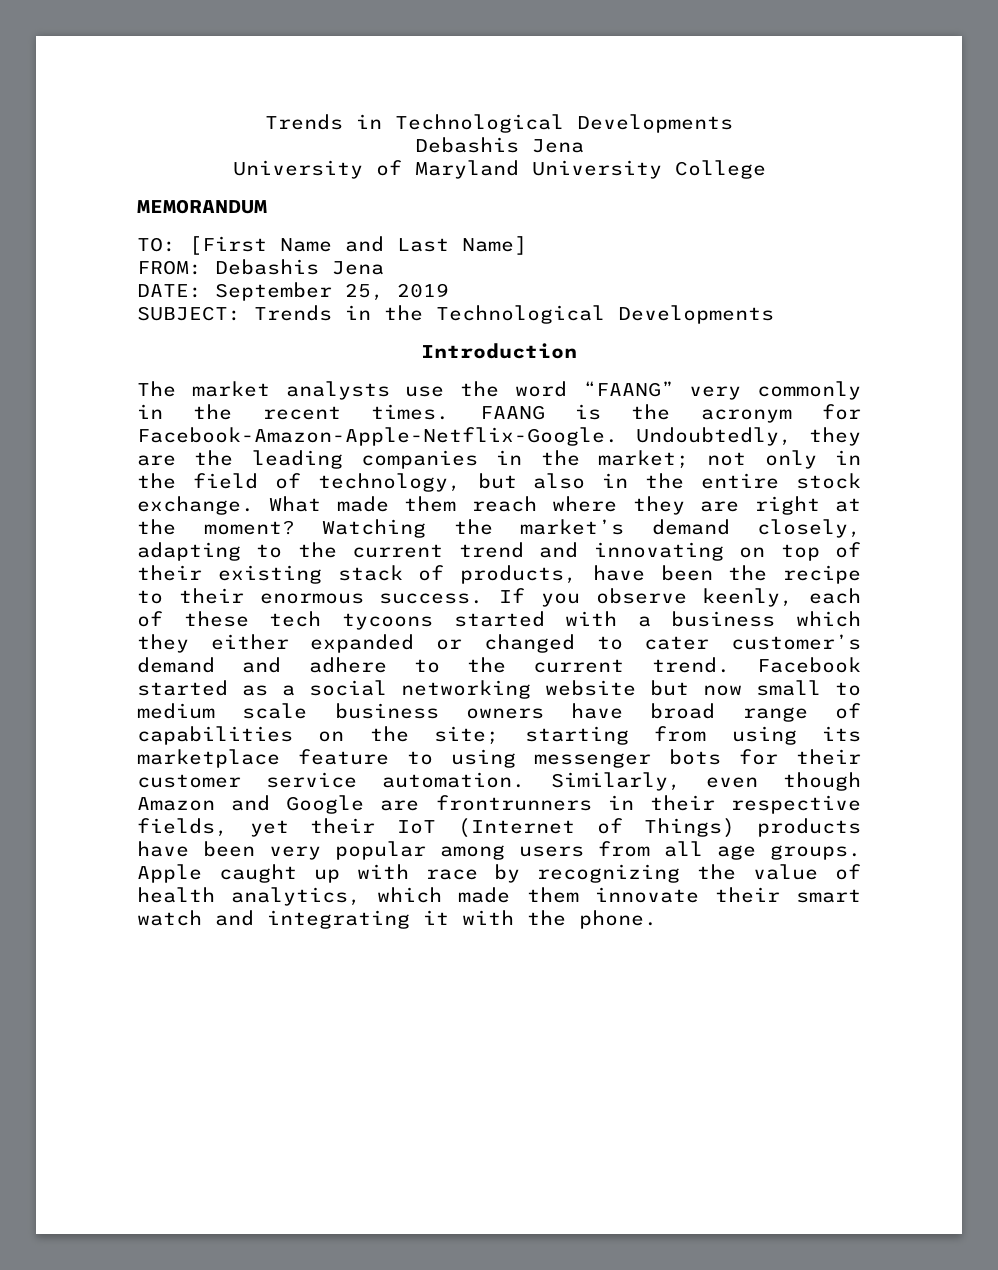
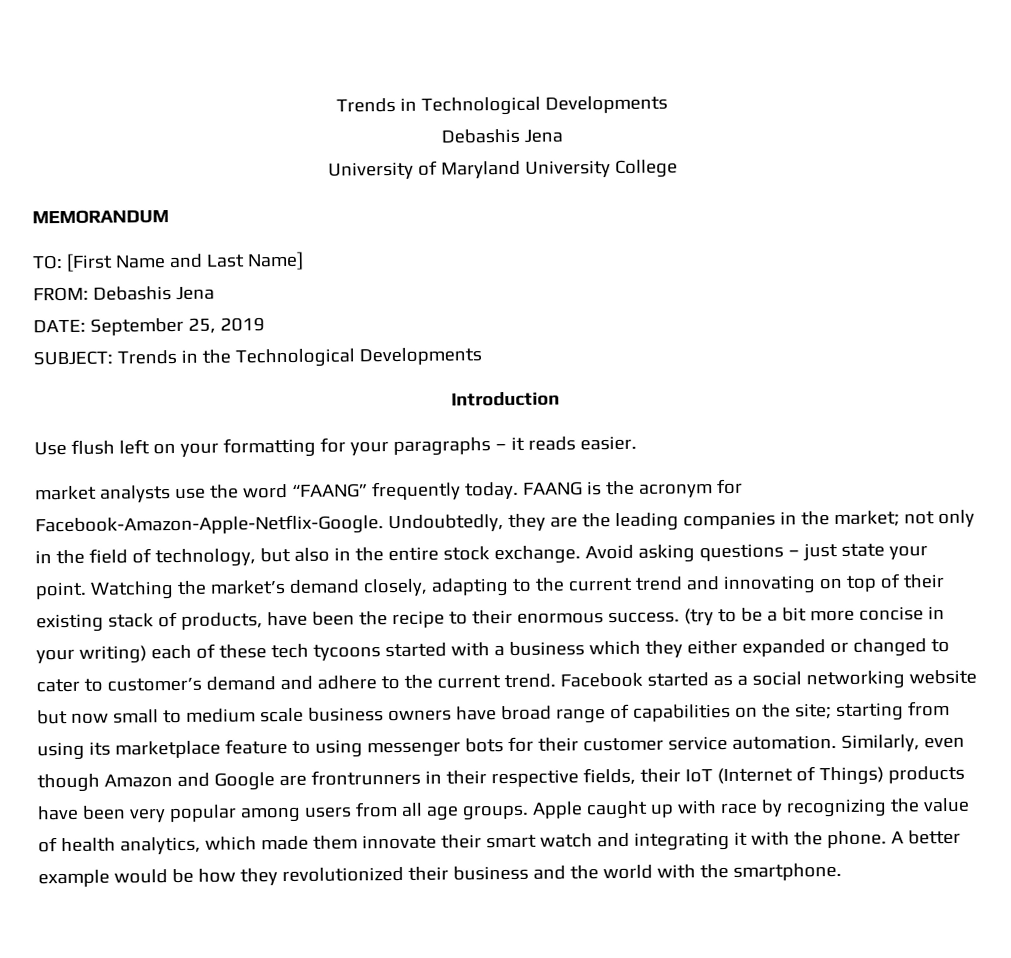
[137,381,176,397] The -> [34,435,637,458] Use flush left on your formatting for your paragraphs – it reads easier. //
[689,381,861,400] [137,404,450,420] very commonly in the recent times. -> [371,481,519,501] frequently today.
[269,496,862,515] [137,519,295,535] What made them reach where they are right at the moment? -> [584,542,928,563] [35,581,87,600] Avoid asking questions – just state your point.
[499,588,794,607] If you observe keenly, -> [683,606,945,626] [36,645,147,664] (try to be a bit more concise in your writing)
(710, 643) none -> [83,678,103,692] to
[249,820,289,837] yet -> (636, 776) none
(657, 919) none -> [890,829,961,845] [38,862,842,888] A better example would be how they revolutionized their business and the world with the smartphone.

